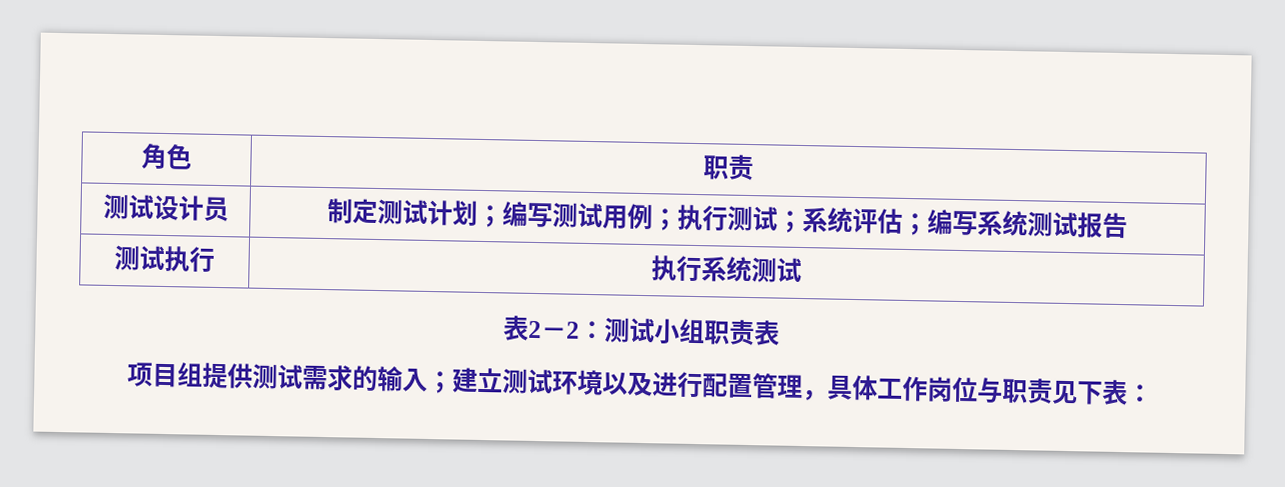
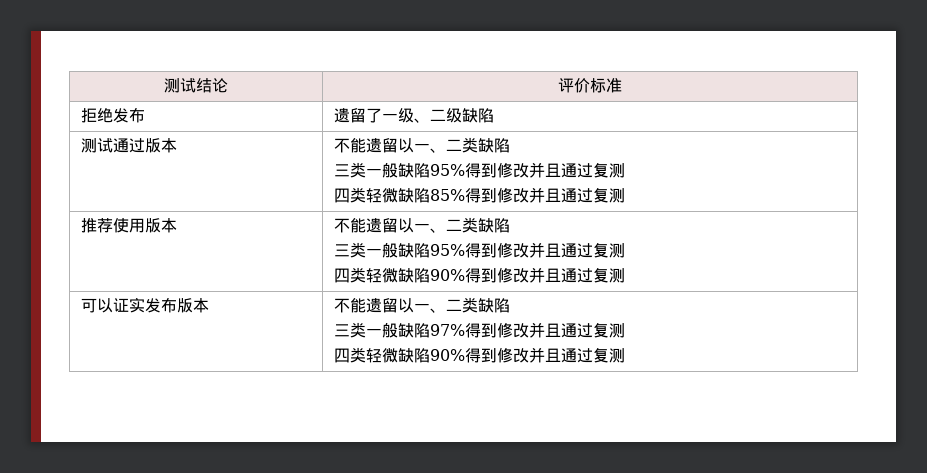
[141,143,192,170] [703,154,754,181] [102,193,229,222] [327,198,1128,239] [114,245,215,273] [651,255,802,283] [502,315,780,346] [127,362,1153,406] 角色 | 职责 // 测试设计员 | 制定测试计划；编写测试用例；执行测试；系统评估；编写系统测试报告 // 测试执行 | 执行系统测试 // 表2－2：测试小组职责表 // 项目组提供测试需求的输入；建立测试环境以及进行配置管理，具体工作岗位与职责见下表： -> [164,78,228,93] [558,78,622,93] [80,107,145,123] [333,108,494,123] [80,138,177,153] [333,137,510,153] [333,162,625,178] [333,187,625,203] [80,218,177,233] [333,217,510,233] [333,242,625,258] [333,267,625,283] [80,297,209,313] [333,297,510,313] [333,322,625,338] [333,347,625,363] 测试结论 | 评价标准 // 拒绝发布 | 遗留了一级、二级缺陷 // 测试通过版本 | 不能遗留以一、二类缺陷 // 三类一般缺陷95%得到修改并且通过复测 // 四类轻微缺陷85%得到修改并且通过复测 // 推荐使用版本 | 不能遗留以一、二类缺陷 // 三类一般缺陷95%得到修改并且通过复测 // 四类轻微缺陷90%得到修改并且通过复测 // 可以证实发布版本 | 不能遗留以一、二类缺陷 // 三类一般缺陷97%得到修改并且通过复测 // 四类轻微缺陷90%得到修改并且通过复测

